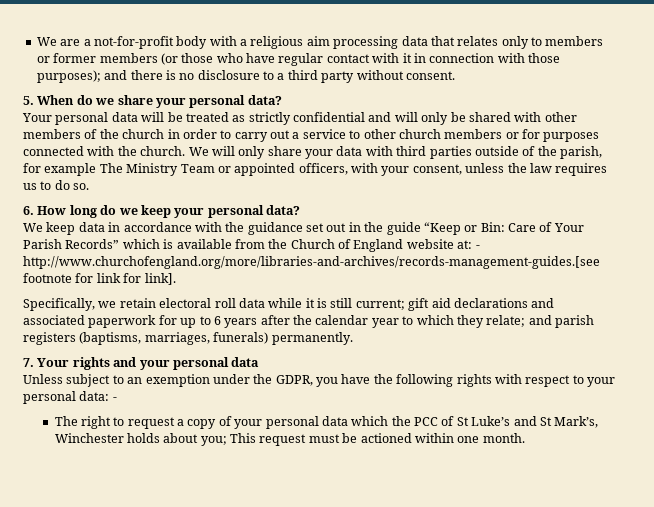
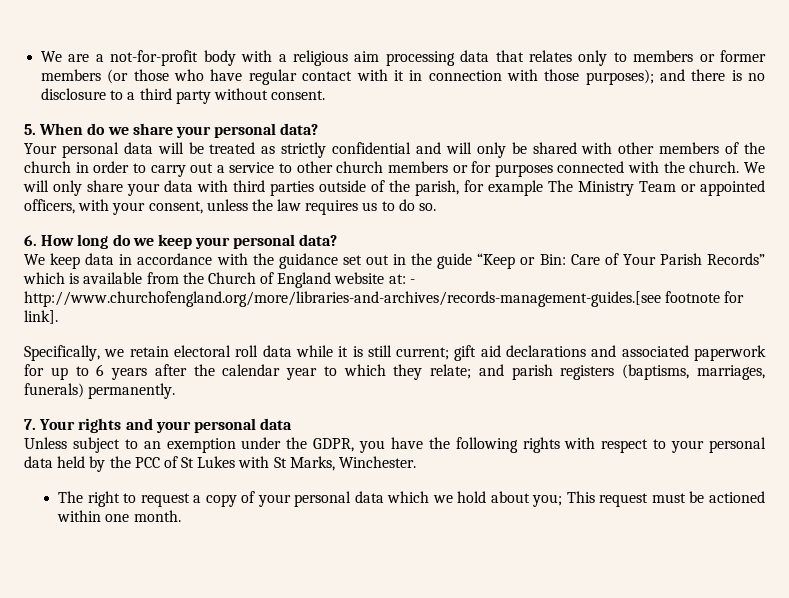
[96,273,142,283] link for -> (745, 297) none
[79,391,117,401] data: - -> [24,456,417,472] data held by the PCC of St Lukes with St Marks, Winchester.
[391,416,599,428] [54,433,160,443] the PCC of St Luke’s and St Mark’s, Winchester holds -> [432,491,487,503] we hold

